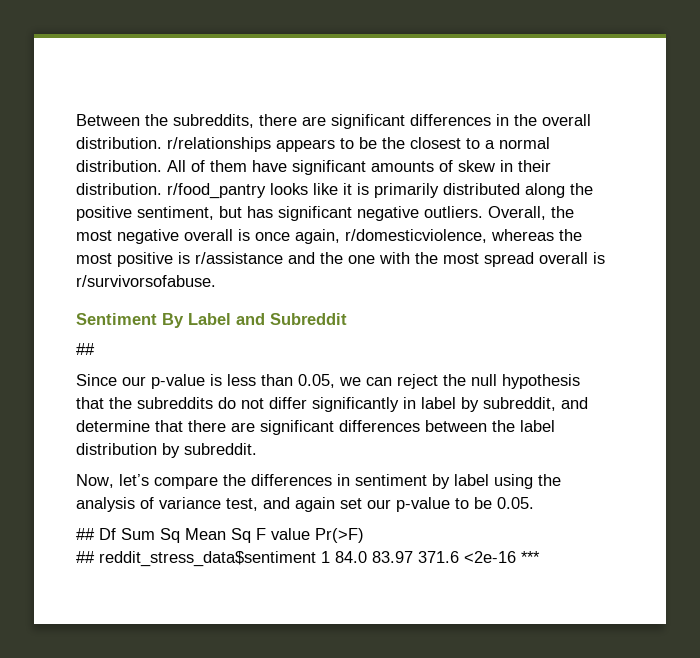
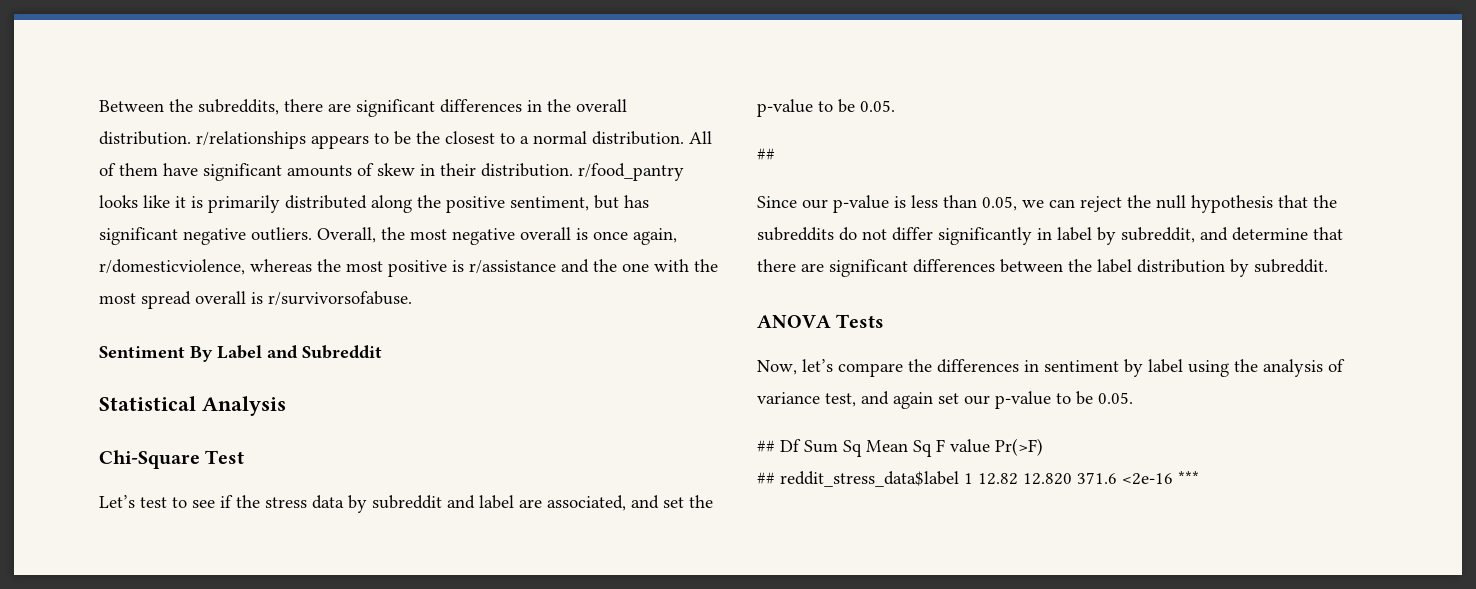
(347, 319) none -> [99,396,286,416] [99,450,245,469] [99,495,713,513] [757,99,895,117] // Statistical Analysis // Chi-Square Test // Let’s test to see if the stress data by subreddit and label are associated, and set the p-value to be 0.05.
(257, 449) none -> [757,314,885,328] // ANOVA Tests
[99,551,413,567] reddit_stress_data$sentiment 1 84.0 83.97 -> [780,471,1072,487] reddit_stress_data$label 1 12.82 12.820

